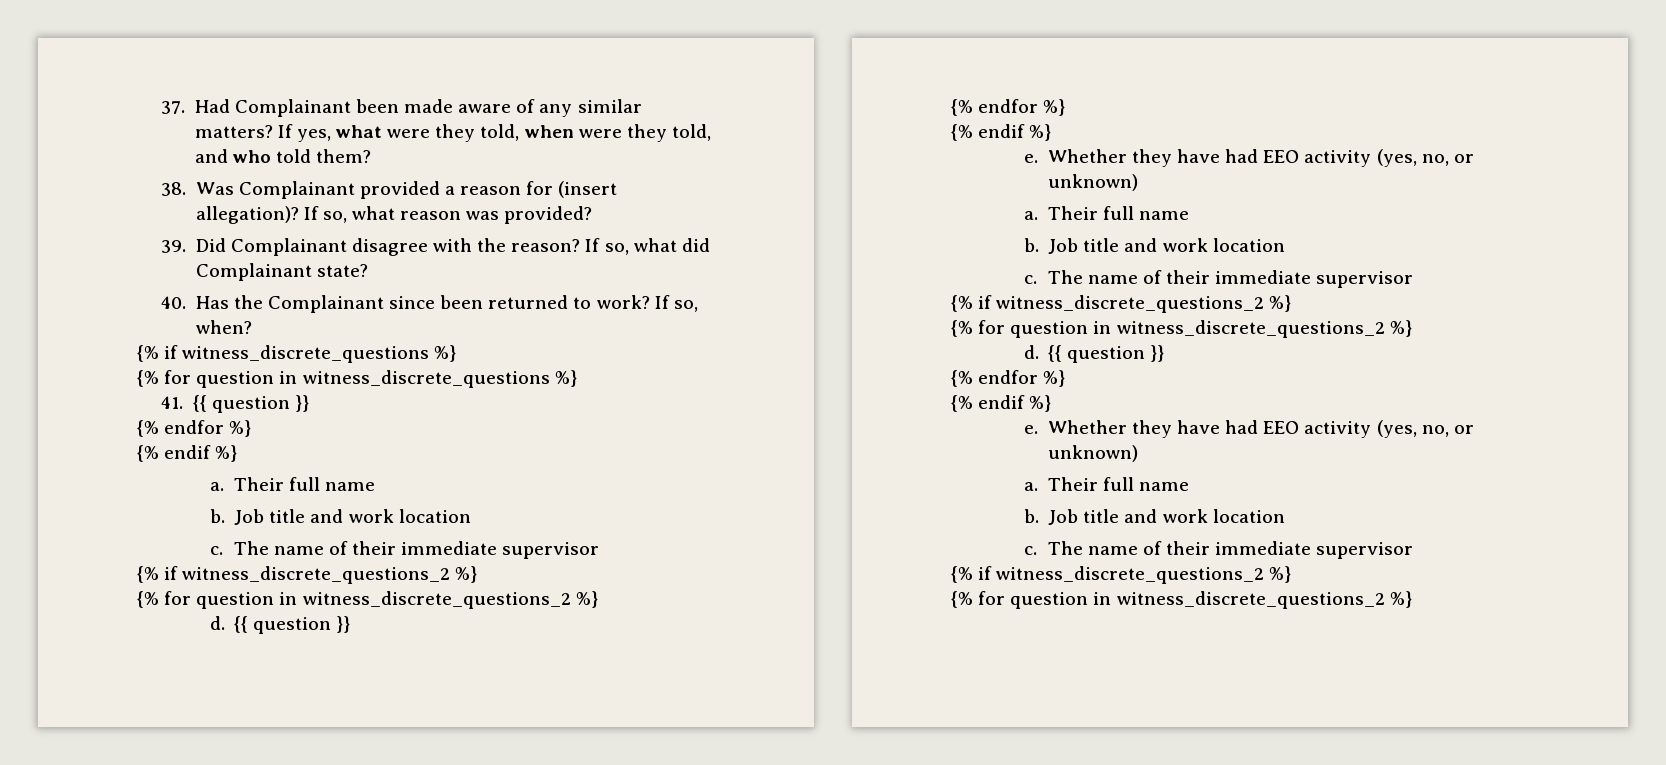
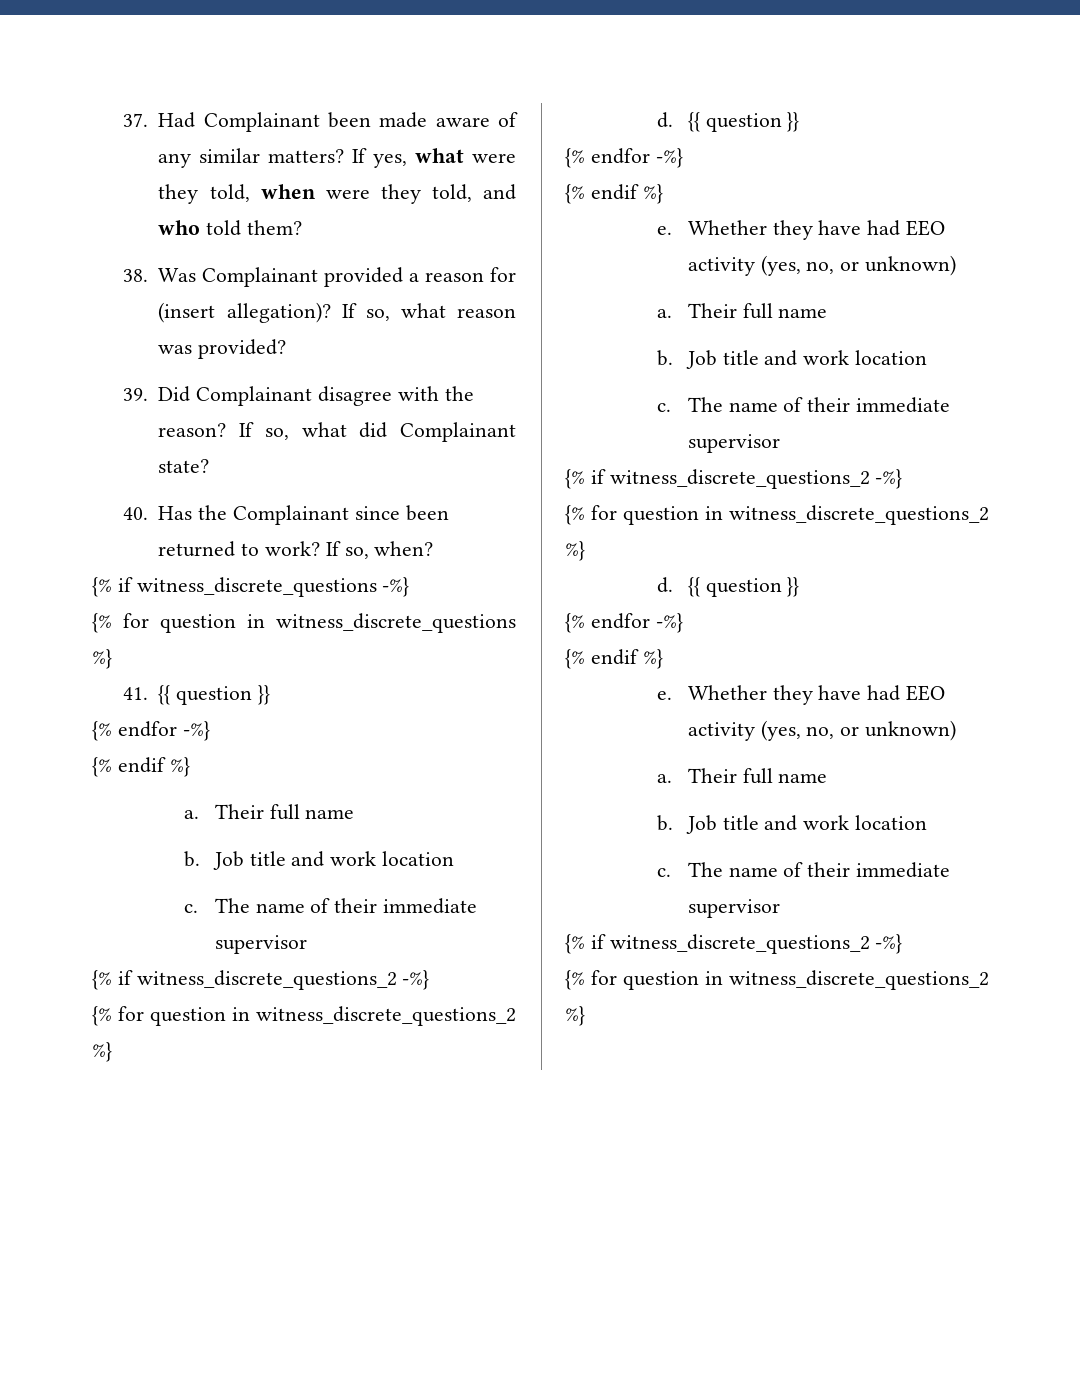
[434,345,457,362] %} -> [382,577,410,597] -%}
[229,420,252,437] %} -> [182,721,210,741] -%}
[455,566,478,583] %} -> [402,970,430,990] -%}
[1043,99,1066,116] %} -> [655,148,683,168] -%}
[1269,295,1292,312] %} -> [875,469,903,489] -%}
[1043,370,1066,387] %} -> [655,613,683,633] -%}
[1269,566,1292,583] %} -> [875,934,903,954] -%}

